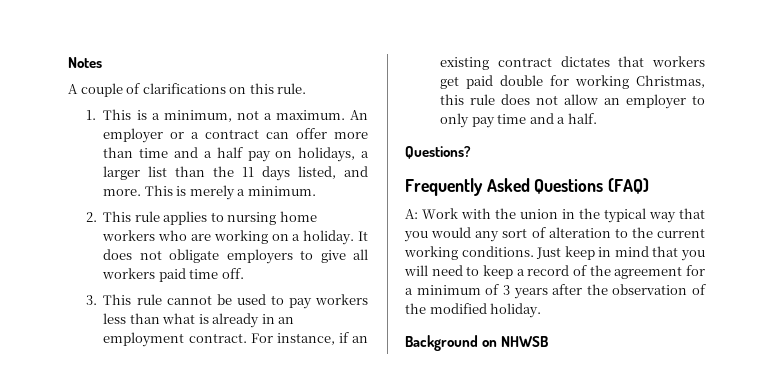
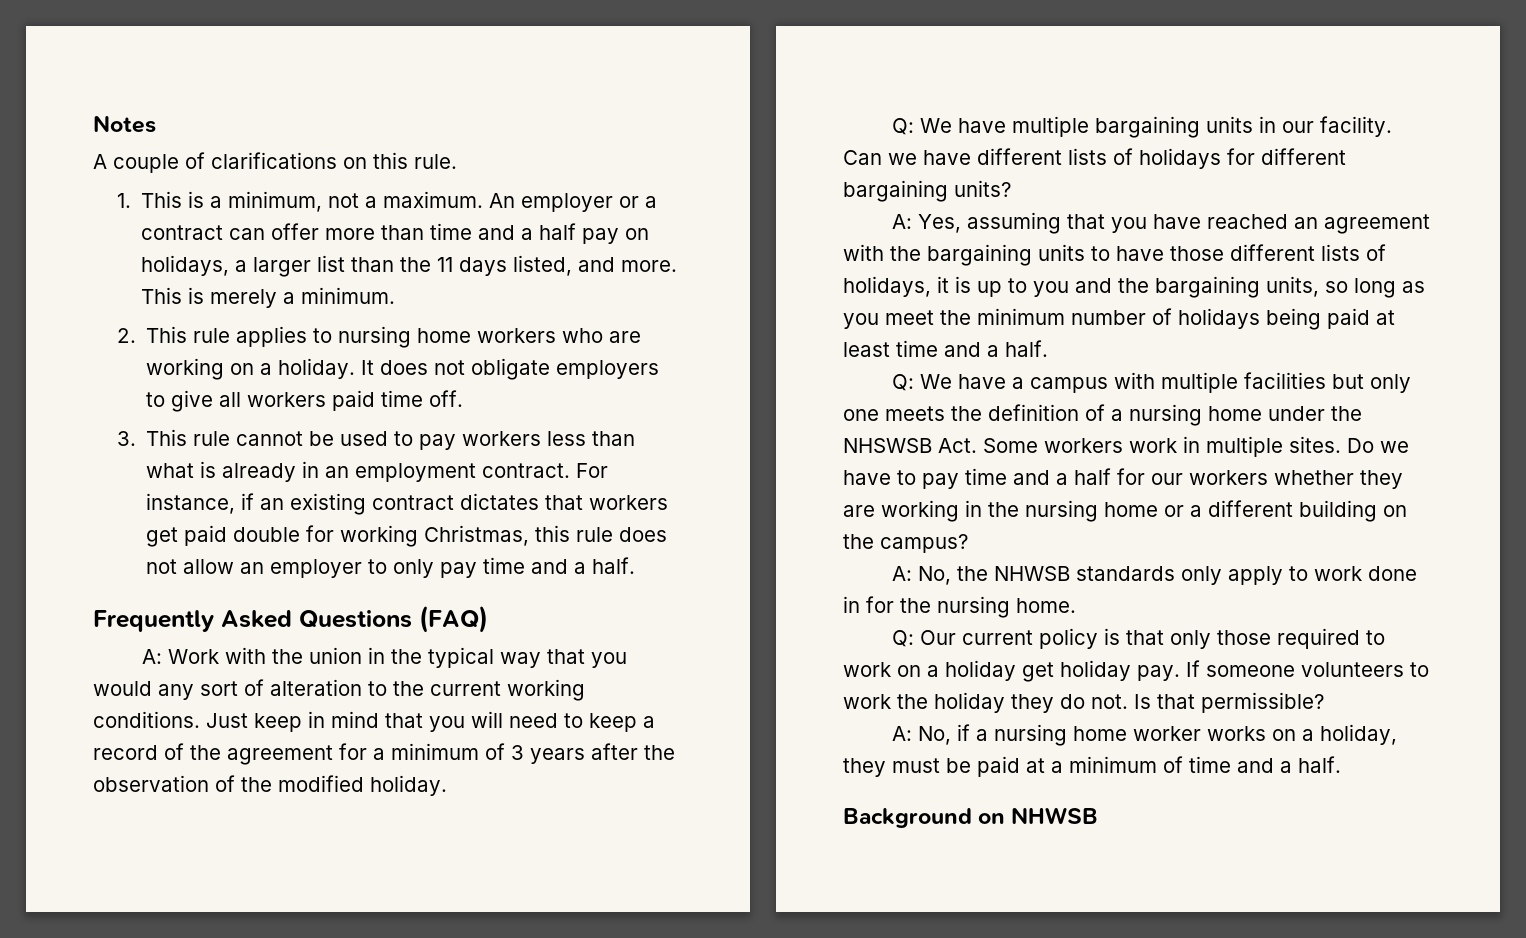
[405,146,471,159] // Questions? -> (636, 565) none
(542, 310) none -> [891,116,1392,138] [843,148,1346,169] [843,180,1011,202] [891,212,1430,234] [843,244,1386,266] [843,276,1425,298] [843,308,1395,330] [843,340,1048,357] [891,372,1411,393] [843,404,1362,426] [843,436,1409,457] [843,468,1403,489] [843,500,1407,522] [843,534,968,553] [891,566,1417,585] [843,596,1076,618] [891,628,1385,649] [843,660,1429,682] [843,692,1324,713] [891,724,1397,746] [843,756,1341,777] // Q: We have multiple bargaining units in our facility. Can we have different lists of holidays for different bargaining units? // A: Yes, assuming that you have reached an agreement with the bargaining units to have those different lists of holidays, it is up to you and the bargaining units, so long as you meet the minimum number of holidays being paid at least time and a half. // Q: We have a campus with multiple facilities but only one meets the definition of a nursing home under the NHSWSB Act. Some workers work in multiple sites. Do we have to pay time and a half for our workers whether they are working in the nursing home or a different building on the campus? // A: No, the NHWSB standards only apply to work done in for the nursing home. // Q: Our current policy is that only those required to work on a holiday get holiday pay. If someone volunteers to work the holiday they do not. Is that permissible? // A: No, if a nursing home worker works on a holiday, they must be paid at a minimum of time and a half.

